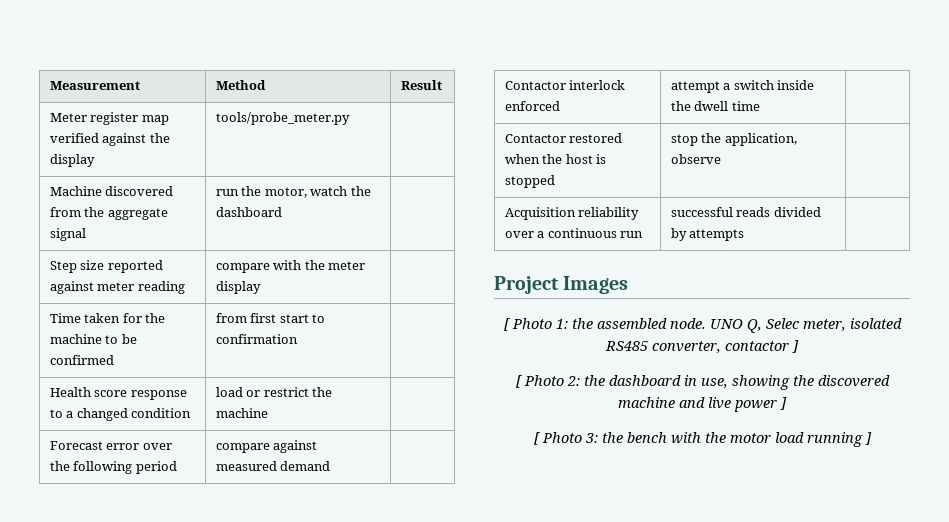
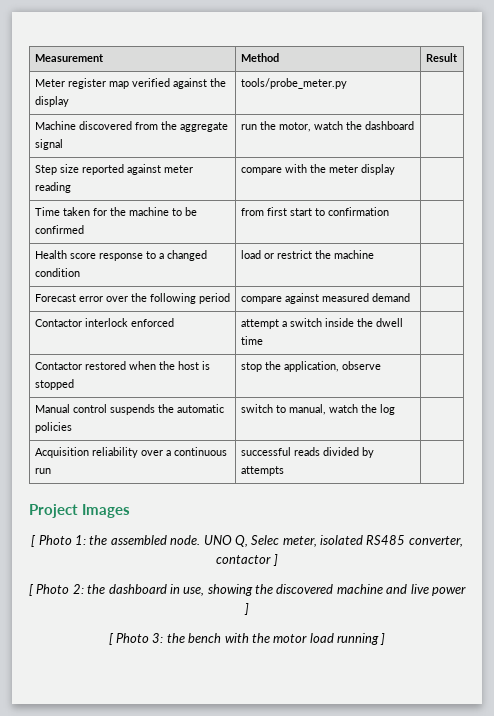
(721, 159) none -> [34,404,224,415] [34,422,72,433] [240,404,395,415] // Manual control suspends the automatic policies | switch to manual, watch the log |

